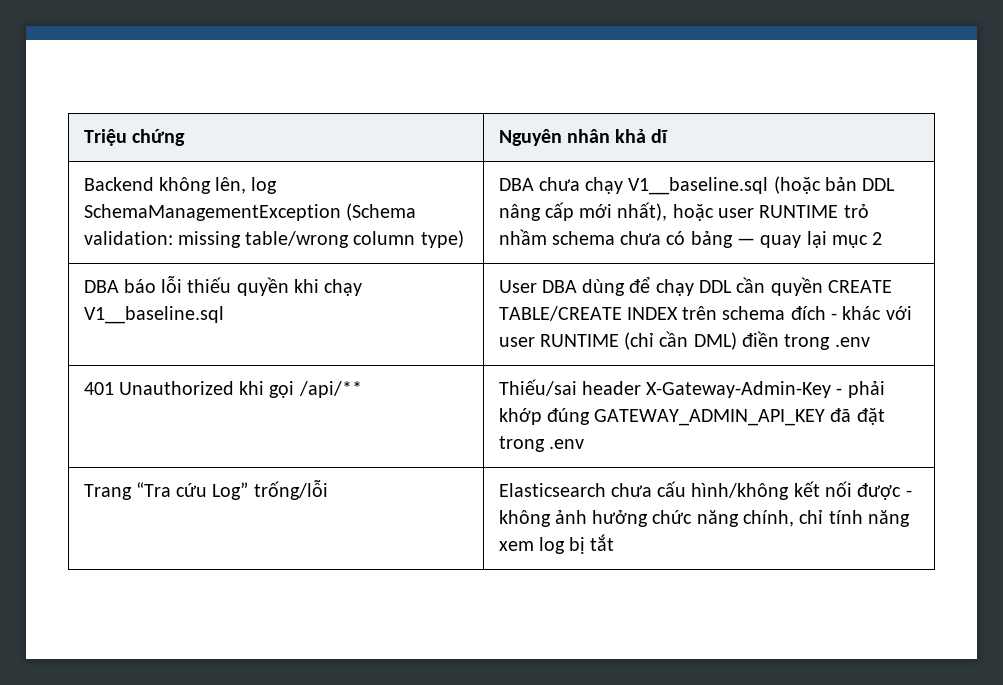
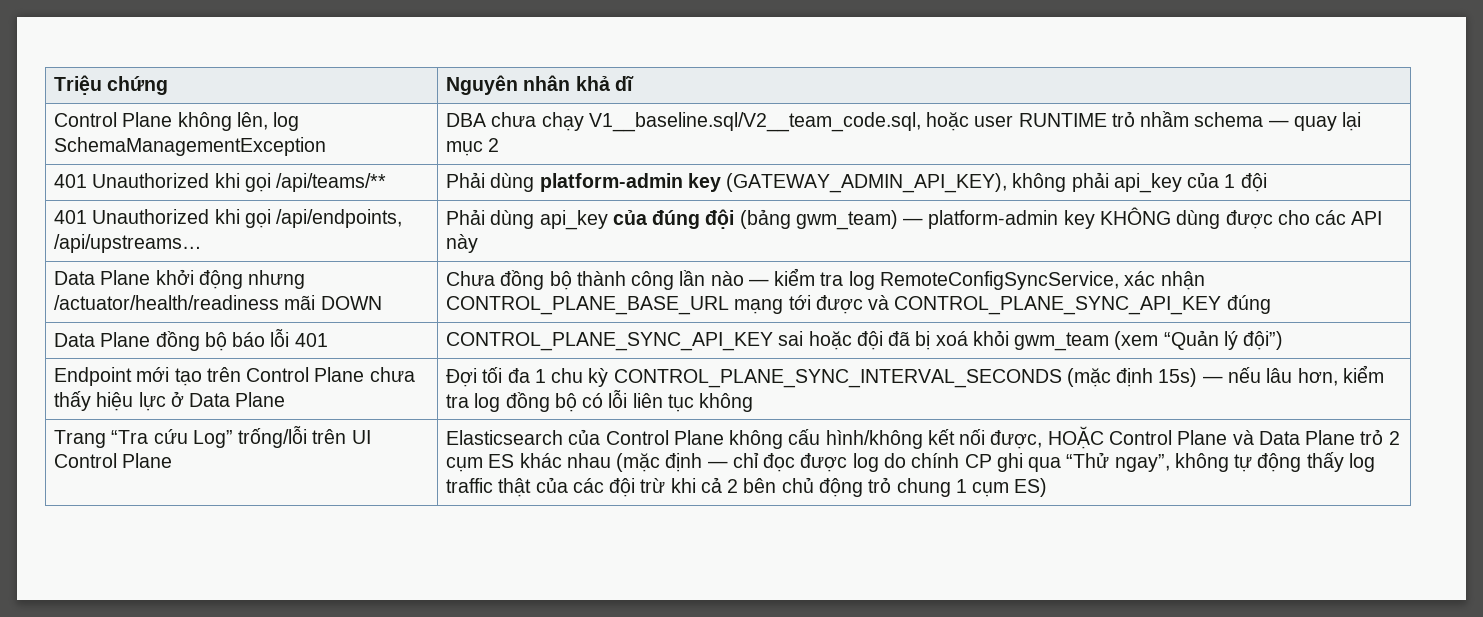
[83,177,154,191] Backend -> [54,112,173,127] Control Plane
[345,203,416,221] [83,230,464,248] [498,176,896,195] [498,202,668,221] (Schema validation: missing table/wrong column type) | DBA chưa chạy V1__baseline.sql (hoặc bản DDL nâng cấp mới nhất), -> [446,112,921,132] | DBA chưa chạy V1__baseline.sql/V2__team_code.sql,
[620,231,733,248] chưa có bảng -> (1264, 119) none
[83,276,363,296] [83,306,224,324] [498,276,892,296] [498,306,912,321] [498,331,870,350] [83,381,362,398] [498,379,885,398] [498,408,885,426] [498,436,584,452] DBA báo lỗi thiếu quyền khi chạy V1__baseline.sql | User DBA dùng để chạy DDL cần quyền CREATE TABLE/CREATE INDEX trên schema đích - khác với user RUNTIME (chỉ cần DML) điền trong .env // 401 Unauthorized khi gọi /api/** | Thiếu/sai header X-Gateway-Admin-Key - phải khớp đúng GATEWAY_ADMIN_API_KEY đã đặt trong .env -> [54,173,387,192] [446,172,1267,193] [54,209,403,228] [54,234,203,253] [446,207,1383,230] [446,234,479,253] [54,269,306,289] [54,295,382,310] [446,268,1205,290] [446,295,1271,315] [54,329,328,351] [446,330,1284,351] [54,367,415,386] [54,391,286,411] [446,365,1384,388] [446,390,754,412] 401 Unauthorized khi gọi /api/teams/** | Phải dùng platform-admin key (GATEWAY_ADMIN_API_KEY), không phải api_key của 1 đội // 401 Unauthorized khi gọi /api/endpoints, /api/upstreams… | Phải dùng api_key của đúng đội (bảng gwm_team) — platform-admin key KHÔNG dùng được cho các API này // Data Plane khởi động nhưng /actuator/health/readiness mãi DOWN | Chưa đồng bộ thành công lần nào — kiểm tra log RemoteConfigSyncService, xác nhận CONTROL_PLANE_BASE_URL mạng tới được và CONTROL_PLANE_SYNC_API_KEY đúng // Data Plane đồng bộ báo lỗi 401 | CONTROL_PLANE_SYNC_API_KEY sai hoặc đội đã bị xoá khỏi gwm_team (xem “Quản lý đội”) // Endpoint mới tạo trên Control Plane chưa thấy hiệu lực ở Data Plane | Đợi tối đa 1 chu kỳ CONTROL_PLANE_SYNC_INTERVAL_SECONDS (mặc định 15s) — nếu lâu hơn, kiểm tra log đồng bộ có lỗi liên tục không
[498,481,912,500] [498,510,910,527] [498,534,615,554] | Elasticsearch chưa cấu hình/không kết nối được - không ảnh hưởng chức năng chính, chỉ tính năng xem log bị tắt -> [312,429,371,444] [54,453,173,468] [446,426,1400,449] [446,452,1375,472] [446,477,1048,497] trên UI Control Plane | Elasticsearch của Control Plane không cấu hình/không kết nối được, HOẶC Control Plane và Data Plane trỏ 2 cụm ES khác nhau (mặc định — chỉ đọc được log do chính CP ghi qua “Thử ngay”, không tự động thấy log traffic thật của các đội trừ khi cả 2 bên chủ động trỏ chung 1 cụm ES)

